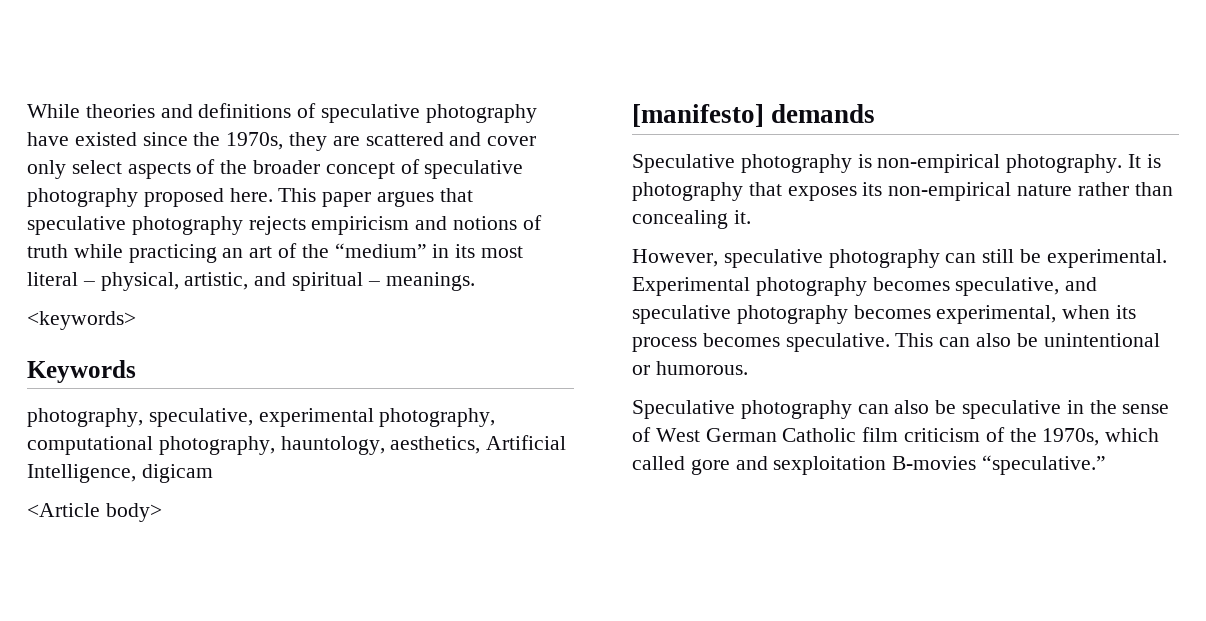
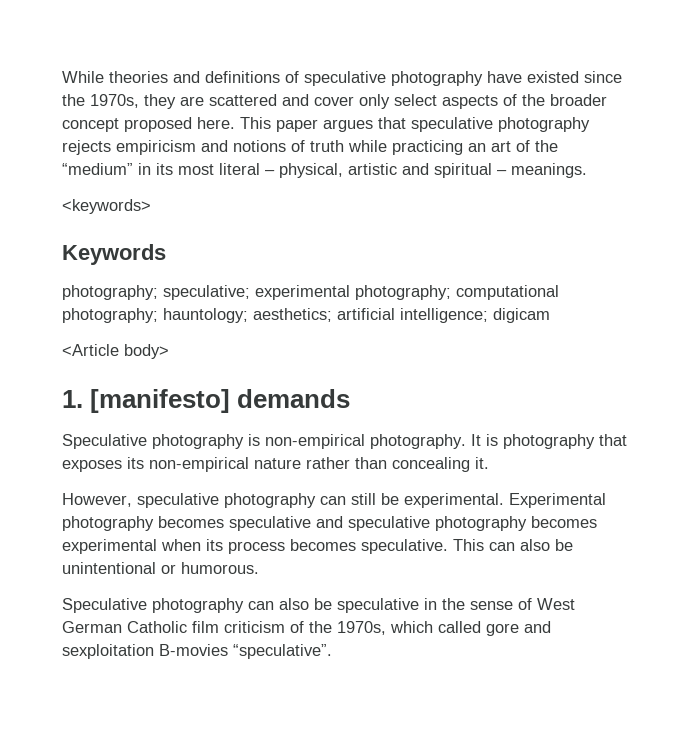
[400,159,524,179] [27,188,138,207] of speculative photography -> (119, 125) none
[184,272,249,290] artistic, -> [348,163,397,175] artistic
[27,408,496,427] [27,435,567,455] [27,464,136,483] photography, speculative, experimental photography, computational photography, hauntology, aesthetics, Artificial Intelligence, -> [62,285,559,300] [62,308,488,323] photography; speculative; experimental photography; computational photography; hauntology; aesthetics; artificial intelligence;
(162, 512) none -> [62,390,83,408] 1.
[955,277,1060,296] speculative, -> [229,516,311,531] speculative
[936,305,1057,324] experimental, -> [62,539,157,554] experimental
[982,455,1107,475] “speculative.” -> [233,644,332,659] “speculative”.

